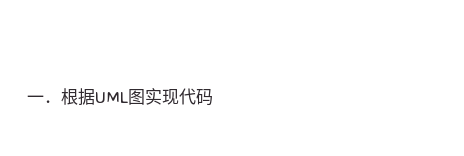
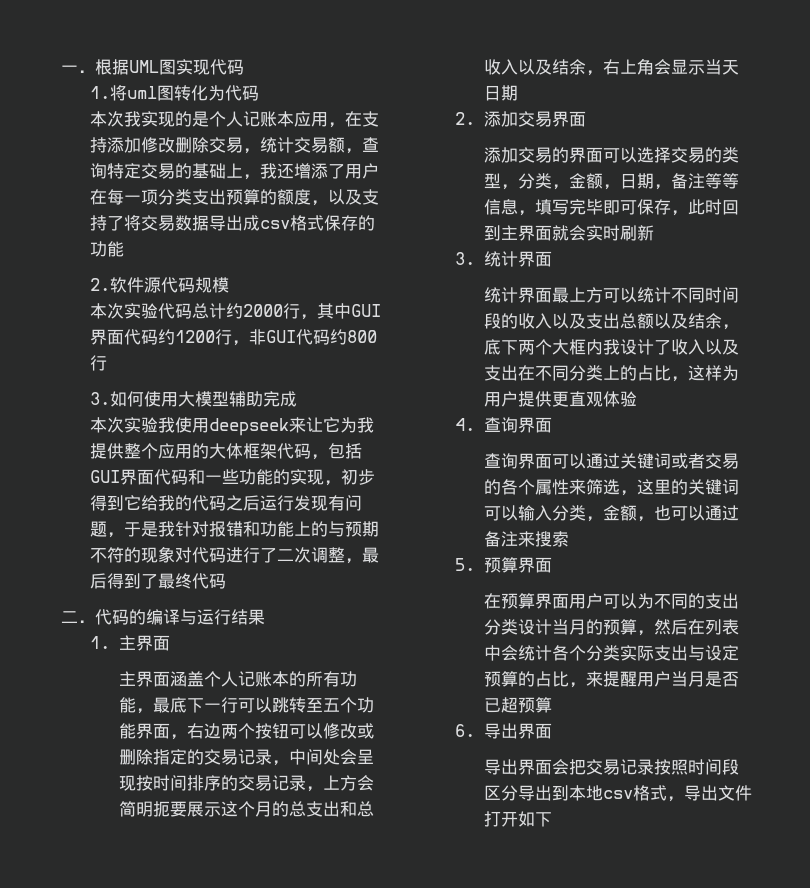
(213, 97) none -> [90,85,260,101] [90,111,380,128] [90,137,380,154] [90,163,380,180] [90,189,380,206] [90,215,376,231] [90,241,125,257] [90,277,230,293] [90,303,382,320] [90,329,378,346] [90,355,108,371] [90,391,298,407] [90,417,375,436] [90,443,363,460] [90,469,376,486] [90,495,363,511] [90,521,380,538] [90,546,380,564] [90,573,227,589] [61,609,265,625] [90,635,171,651] [119,671,358,687] [119,697,375,714] [119,723,375,740] [119,749,375,766] [119,775,375,792] [119,801,375,817] [484,58,740,76] [484,85,519,101] [455,111,587,127] [484,147,740,163] [484,173,740,190] [484,199,740,216] [484,225,655,241] [455,251,553,267] [484,287,740,303] [484,313,740,330] [484,339,740,355] [484,365,740,382] [484,391,638,407] [455,417,553,433] [484,453,740,469] [484,479,740,496] [484,505,740,522] [484,531,570,547] [455,557,553,573] [484,593,740,609] [484,619,740,636] [484,645,740,661] [484,671,740,688] [484,697,553,713] [455,723,553,739] [484,759,740,775] [484,785,753,802] [484,811,553,827] // 1.将uml图转化为代码 // 本次我实现的是个人记账本应用，在支持添加修改删除交易，统计交易额，查询特定交易的基础上，我还增添了用户在每一项分类支出预算的额度，以及支持了将交易数据导出成csv格式保存的功能 // 2.软件源代码规模 // 本次实验代码总计约2000行，其中GUI界面代码约1200行，非GUI代码约800行 // 3.如何使用大模型辅助完成 // 本次实验我使用deepseek来让它为我提供整个应用的大体框架代码，包括GUI界面代码和一些功能的实现，初步得到它给我的代码之后运行发现有问题，于是我针对报错和功能上的与预期不符的现象对代码进行了二次调整，最后得到了最终代码 // 二．代码的编译与运行结果 // 1.主界面 // 主界面涵盖个人记账本的所有功能，最底下一行可以跳转至五个功能界面，右边两个按钮可以修改或删除指定的交易记录，中间处会呈现按时间排序的交易记录，上方会简明扼要展示这个月的总支出和总收入以及结余，右上角会显示当天日期 // 2.添加交易界面 // 添加交易的界面可以选择交易的类型，分类，金额，日期，备注等等信息，填写完毕即可保存，此时回到主界面就会实时刷新 // 3.统计界面 // 统计界面最上方可以统计不同时间段的收入以及支出总额以及结余，底下两个大框内我设计了收入以及支出在不同分类上的占比，这样为用户提供更直观体验 // 4.查询界面 // 查询界面可以通过关键词或者交易的各个属性来筛选，这里的关键词可以输入分类，金额，也可以通过备注来搜索 // 5.预算界面 // 在预算界面用户可以为不同的支出分类设计当月的预算，然后在列表中会统计各个分类实际支出与设定预算的占比，来提醒用户当月是否已超预算 // 6.导出界面 // 导出界面会把交易记录按照时间段区分导出到本地csv格式，导出文件打开如下

